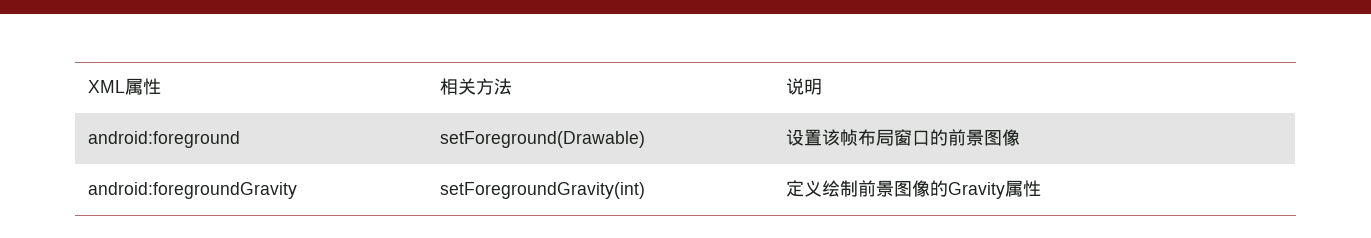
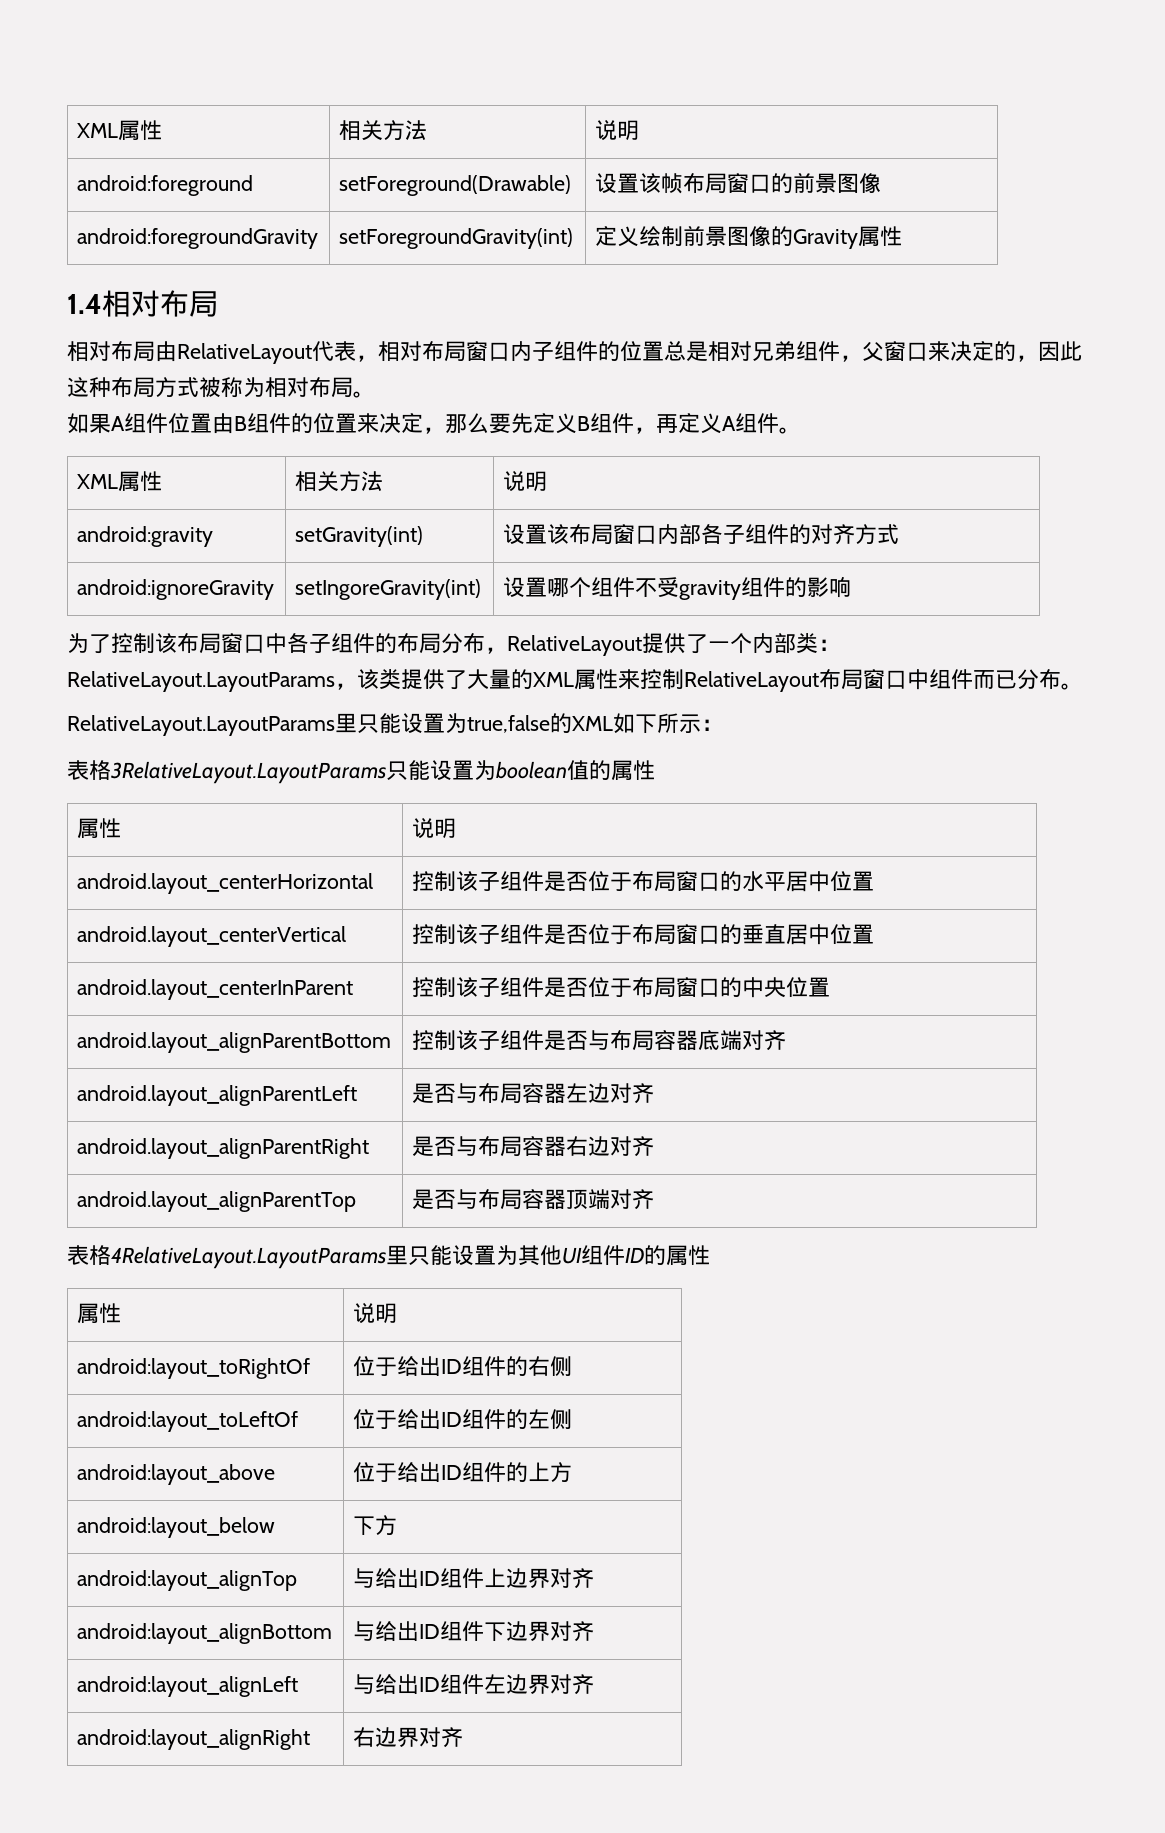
(1041, 188) none -> [67,290,218,317] [67,341,1082,364] [67,377,375,398] [67,413,801,434] [77,471,163,492] [295,471,384,492] [503,471,548,492] [77,526,214,547] [295,526,424,547] [503,524,900,545] [77,579,275,600] [295,579,482,600] [503,576,852,600] [67,633,840,656] [67,669,1083,692] [67,713,723,736] [67,760,655,784] [77,818,122,839] [412,818,457,839] [77,873,374,894] [412,871,875,892] [77,926,347,947] [412,924,875,945] [77,979,354,1000] [412,977,831,998] [77,1032,392,1053] [412,1030,787,1051] [77,1085,358,1106] [412,1083,655,1104] [77,1138,370,1159] [412,1136,655,1157] [77,1191,357,1212] [412,1189,655,1210] [67,1245,710,1269] [77,1303,122,1324] [353,1303,398,1324] [77,1358,311,1379] [353,1356,573,1376] [77,1411,299,1432] [353,1409,573,1429] [77,1464,276,1485] [353,1462,573,1482] [77,1517,276,1538] [353,1515,398,1535] [77,1570,298,1591] [353,1568,595,1589] [77,1623,333,1644] [353,1621,595,1642] [77,1676,299,1697] [353,1674,595,1695] [77,1729,311,1750] [353,1727,464,1748] // 1.4相对布局 // 相对布局由RelativeLayout代表，相对布局窗口内子组件的位置总是相对兄弟组件，父窗口来决定的，因此这种布局方式被称为相对布局。 // 如果A组件位置由B组件的位置来决定，那么要先定义B组件，再定义A组件。 // XML属性 | 相关方法 | 说明 // android:gravity | setGravity(int) | 设置该布局窗口内部各子组件的对齐方式 // android:ignoreGravity | setIngoreGravity(int) | 设置哪个组件不受gravity组件的影响 // 为了控制该布局窗口中各子组件的布局分布，RelativeLayout提供了一个内部类：RelativeLayout.LayoutParams，该类提供了大量的XML属性来控制RelativeLayout布局窗口中组件而已分布。 // RelativeLayout.LayoutParams里只能设置为true,false的XML如下所示： // 表格3RelativeLayout.LayoutParams只能设置为boolean值的属性 // 属性 | 说明 // android.layout_centerHorizontal | 控制该子组件是否位于布局窗口的水平居中位置 // android.layout_centerVertical | 控制该子组件是否位于布局窗口的垂直居中位置 // android.layout_centerInParent | 控制该子组件是否位于布局窗口的中央位置 // android.layout_alignParentBottom | 控制该子组件是否与布局容器底端对齐 // android.layout_alignParentLeft | 是否与布局容器左边对齐 // android.layout_alignParentRight | 是否与布局容器右边对齐 // android.layout_alignParentTop | 是否与布局容器顶端对齐 // 表格4RelativeLayout.LayoutParams里只能设置为其他UI组件ID的属性 // 属性 | 说明 // android:layout_toRightOf | 位于给出ID组件的右侧 // android:layout_toLeftOf | 位于给出ID组件的左侧 // android:layout_above | 位于给出ID组件的上方 // android:layout_below | 下方 // android:layout_alignTop | 与给出ID组件上边界对齐 // android:layout_alignBottom | 与给出ID组件下边界对齐 // android:layout_alignLeft | 与给出ID组件左边界对齐 // android:layout_alignRight | 右边界对齐

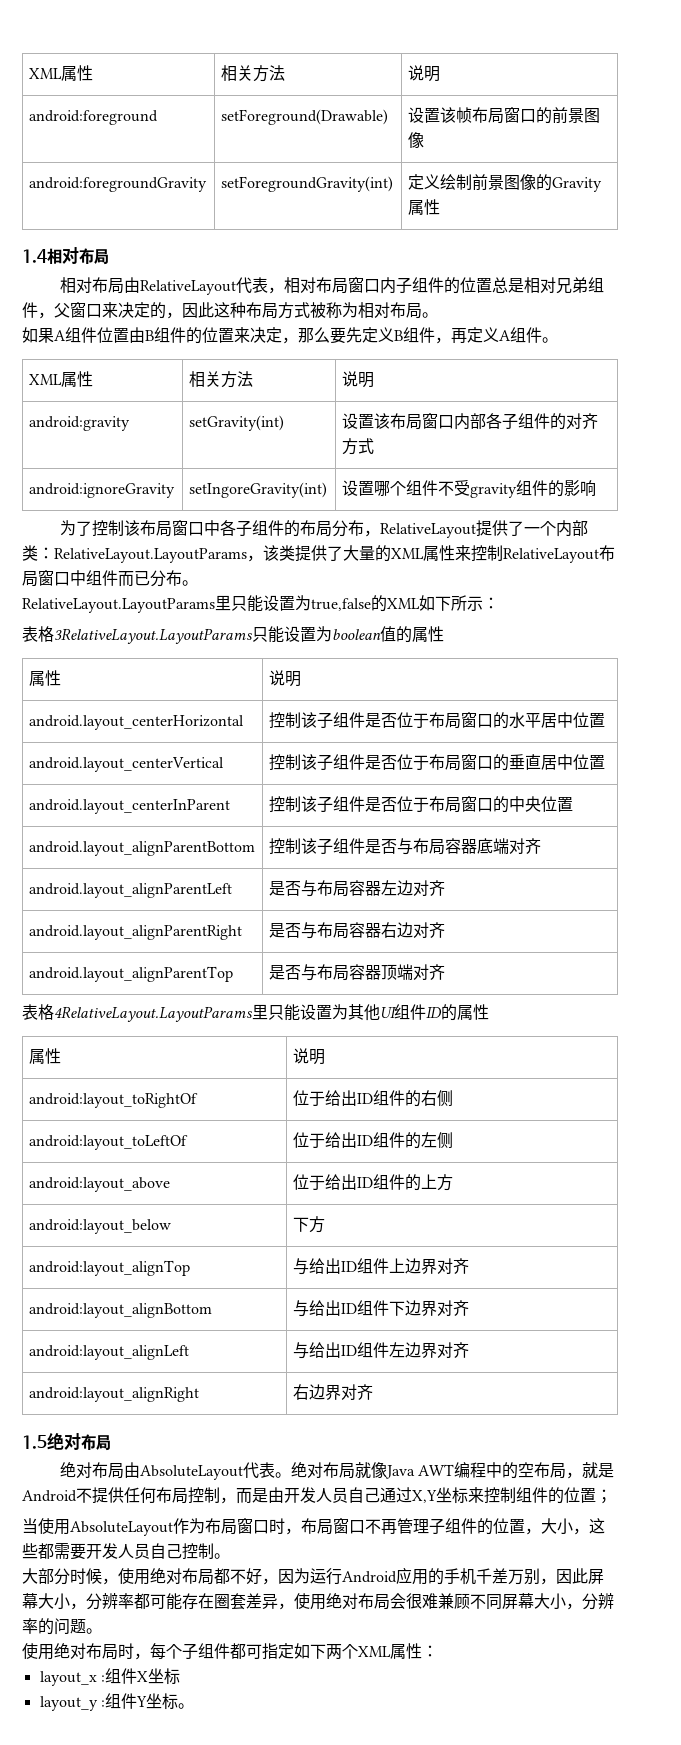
(464, 1737) none -> [22,1432,111,1451] [60,1462,615,1480] [22,1487,612,1504] [22,1518,605,1536] [22,1543,230,1560] [22,1567,604,1585] [22,1593,614,1610] [22,1618,102,1635] [22,1643,438,1660] [39,1668,180,1686] [39,1693,194,1711] // 1.5绝对布局 // 绝对布局由AbsoluteLayout代表。绝对布局就像Java AWT编程中的空布局，就是Android不提供任何布局控制，而是由开发人员自己通过X,Y坐标来控制组件的位置； // 当使用AbsoluteLayout作为布局窗口时，布局窗口不再管理子组件的位置，大小，这些都需要开发人员自己控制。 // 大部分时候，使用绝对布局都不好，因为运行Android应用的手机千差万别，因此屏幕大小，分辨率都可能存在圈套差异，使用绝对布局会很难兼顾不同屏幕大小，分辨率的问题。 // 使用绝对布局时，每个子组件都可指定如下两个XML属性： // layout_x :组件X坐标 // layout_y :组件Y坐标。

